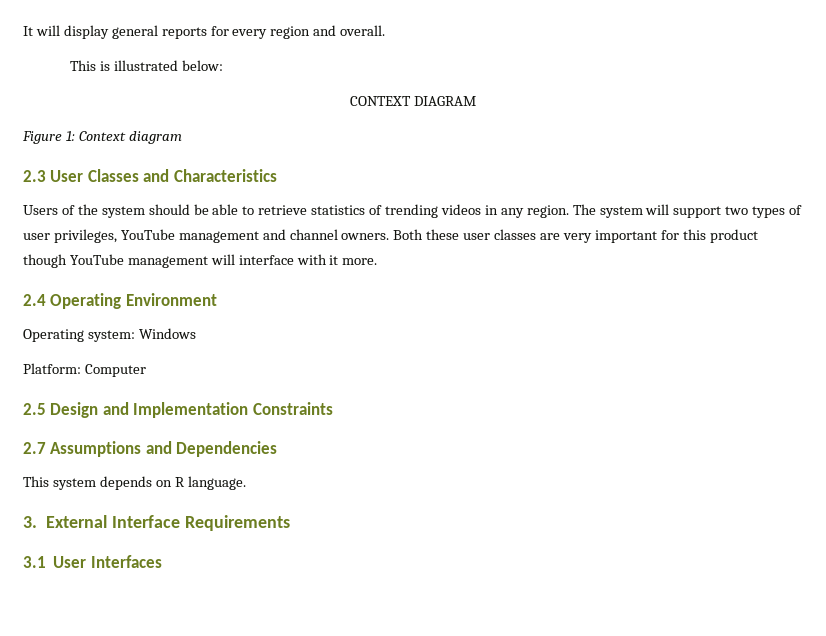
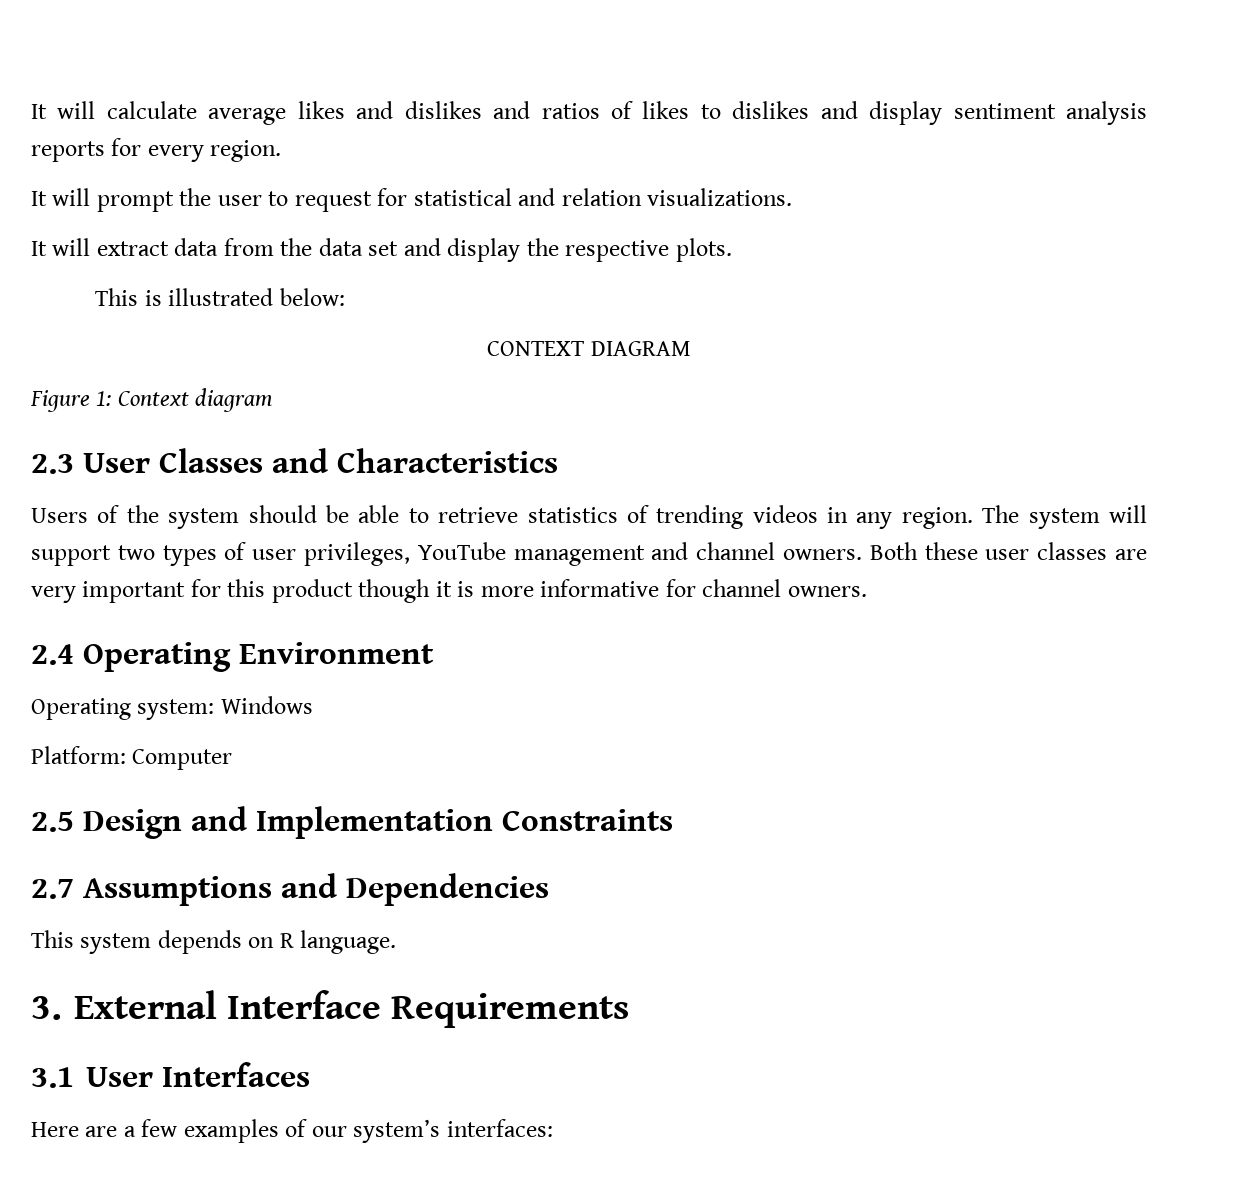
[23,25,386,39] It will display general reports for every region and overall. -> [31,101,1147,125] [31,138,282,162] [31,188,793,212] [31,238,732,262] It will calculate average likes and dislikes and ratios of likes to dislikes and display sentiment analysis reports for every region. // It will prompt the user to request for statistical and relation visualizations. // It will extract data from the data set and display the respective plots.
[69,254,378,268] YouTube management will interface with it more. -> [435,579,867,597] it is more informative for channel owners.
(162, 561) none -> [31,1119,553,1143] // Here are a few examples of our system’s interfaces:

